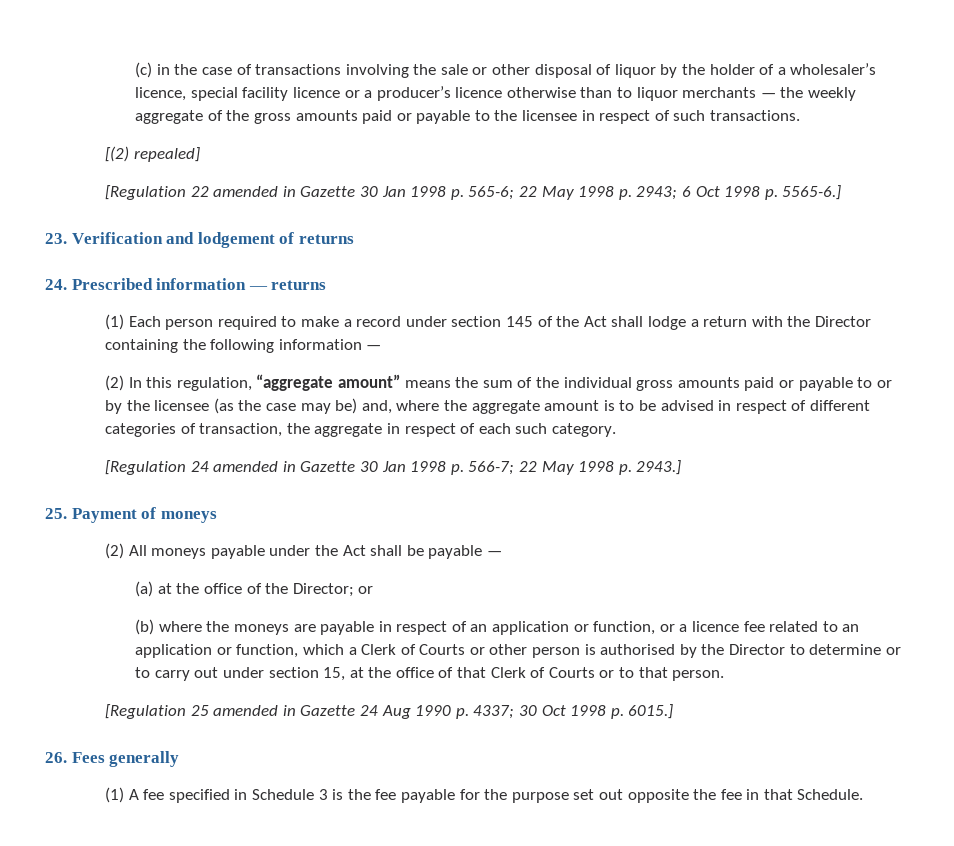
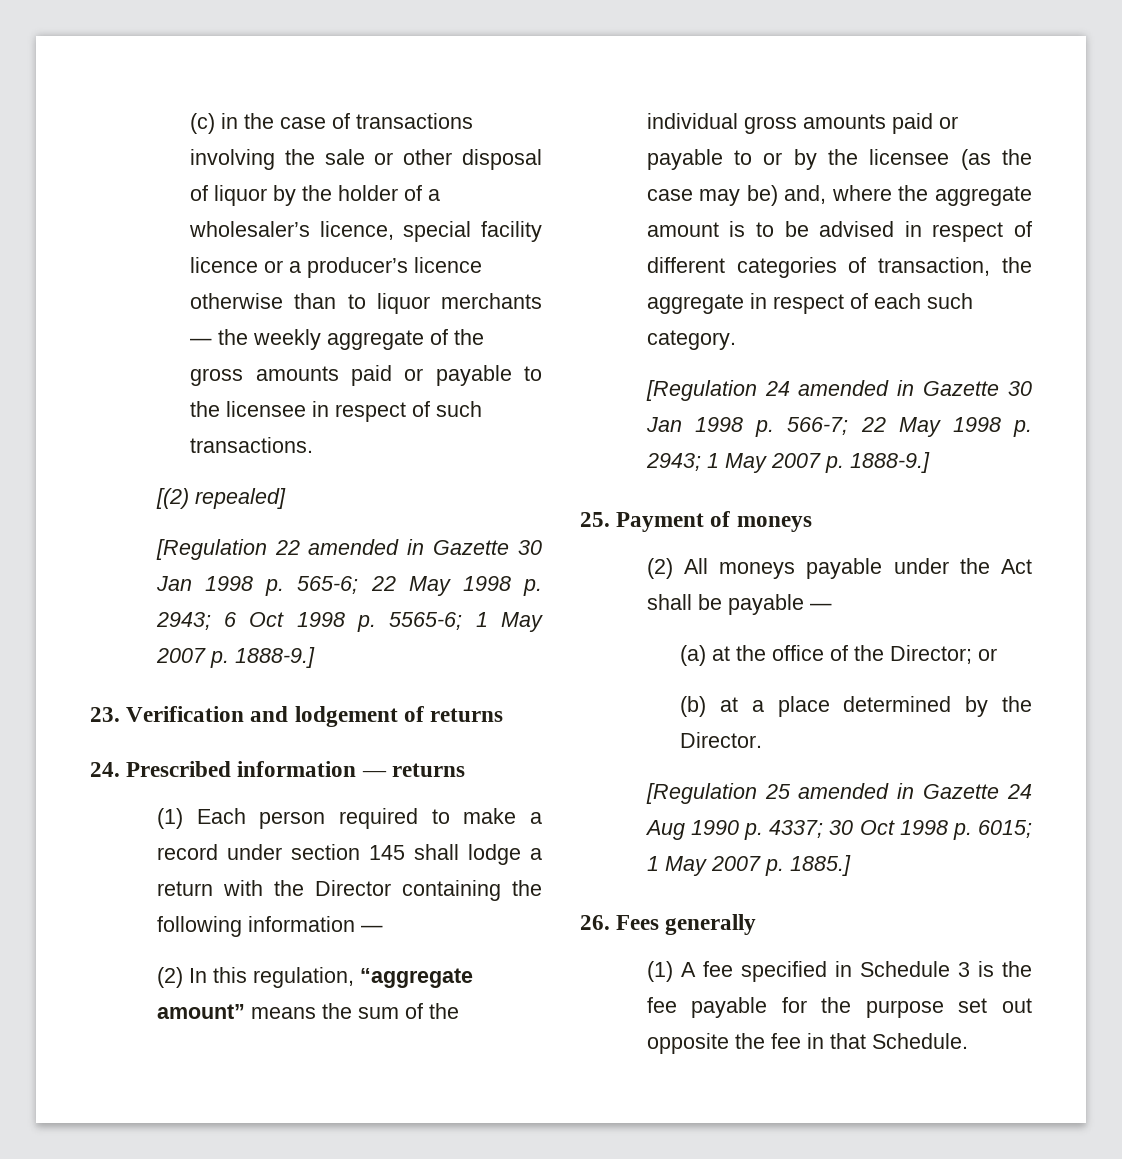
[782,185,842,200] 5565-6.] -> [389,612,543,632] [155,647,315,668] 5565-6; 1 May 2007 p. 1888-9.]
[537,316,607,327] of the Act -> (405, 852) none
[636,460,682,475] 2943.] -> [645,452,930,473] 2943; 1 May 2007 p. 1888-9.]
[158,621,860,635] [135,644,901,658] [135,667,725,681] where the moneys are payable in respect of an application or function, or a licence fee related to an application or function, which a Clerk of Courts or other person is authorised by the Director to determine or to carry out under section 15, at the office of that Clerk of Courts or to that person. -> [720,696,1032,717] [680,732,763,748] at a place determined by the Director.
[628,704,674,719] 6015.] -> [978,820,1032,838] [646,855,851,876] 6015; 1 May 2007 p. 1885.]

